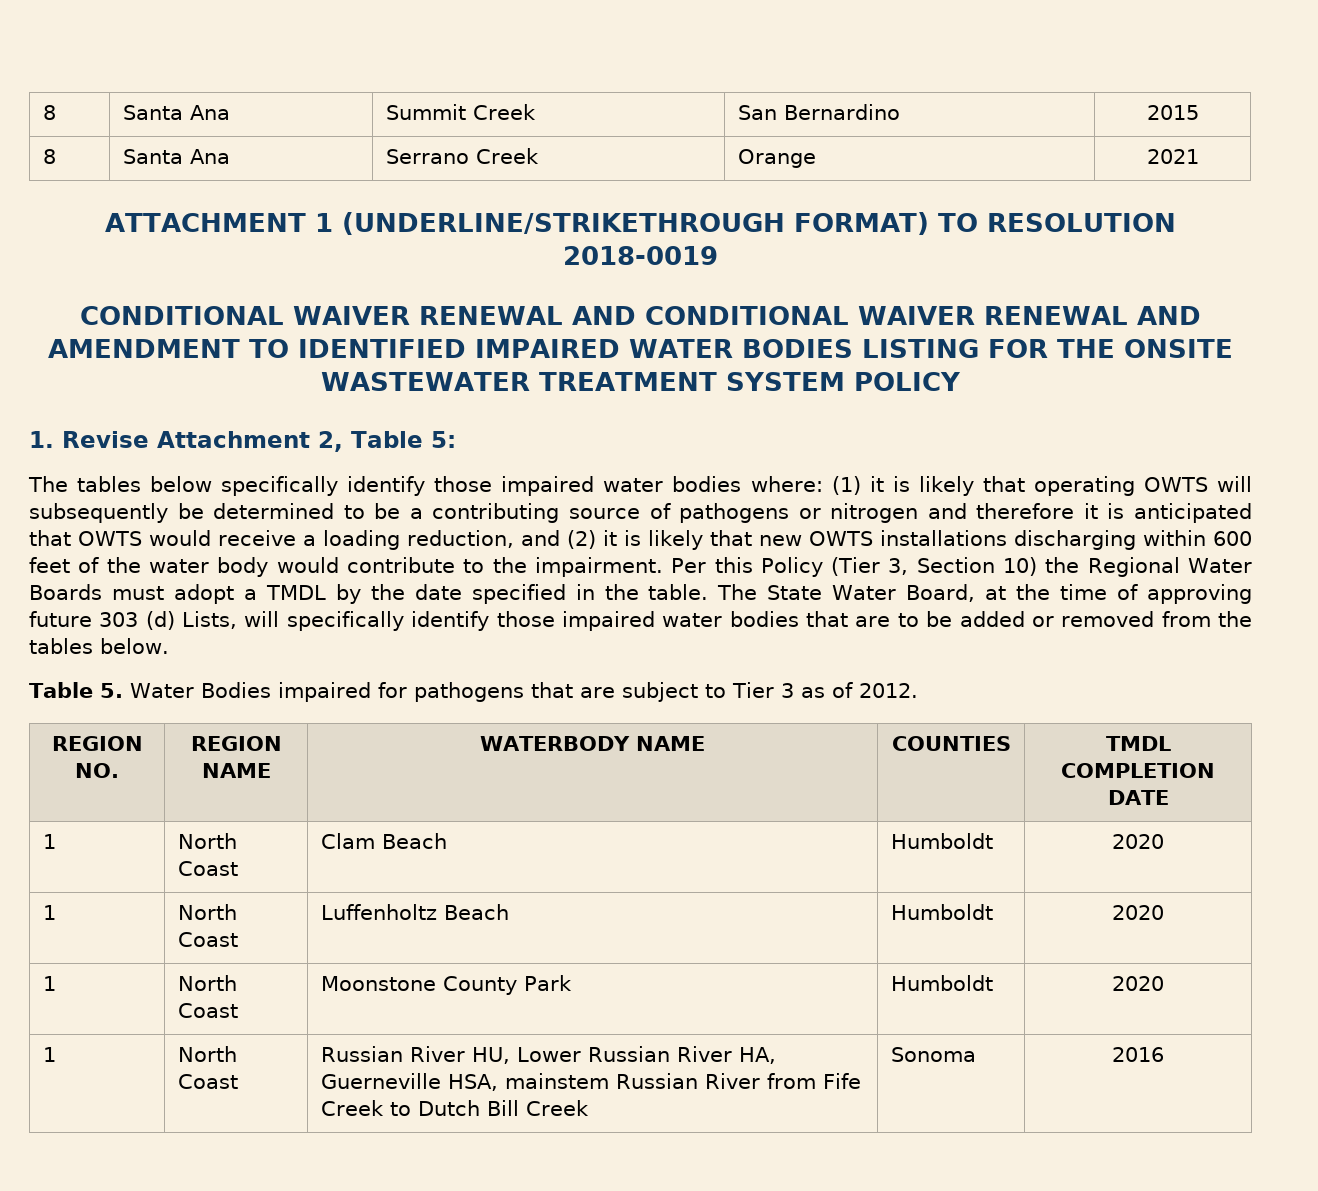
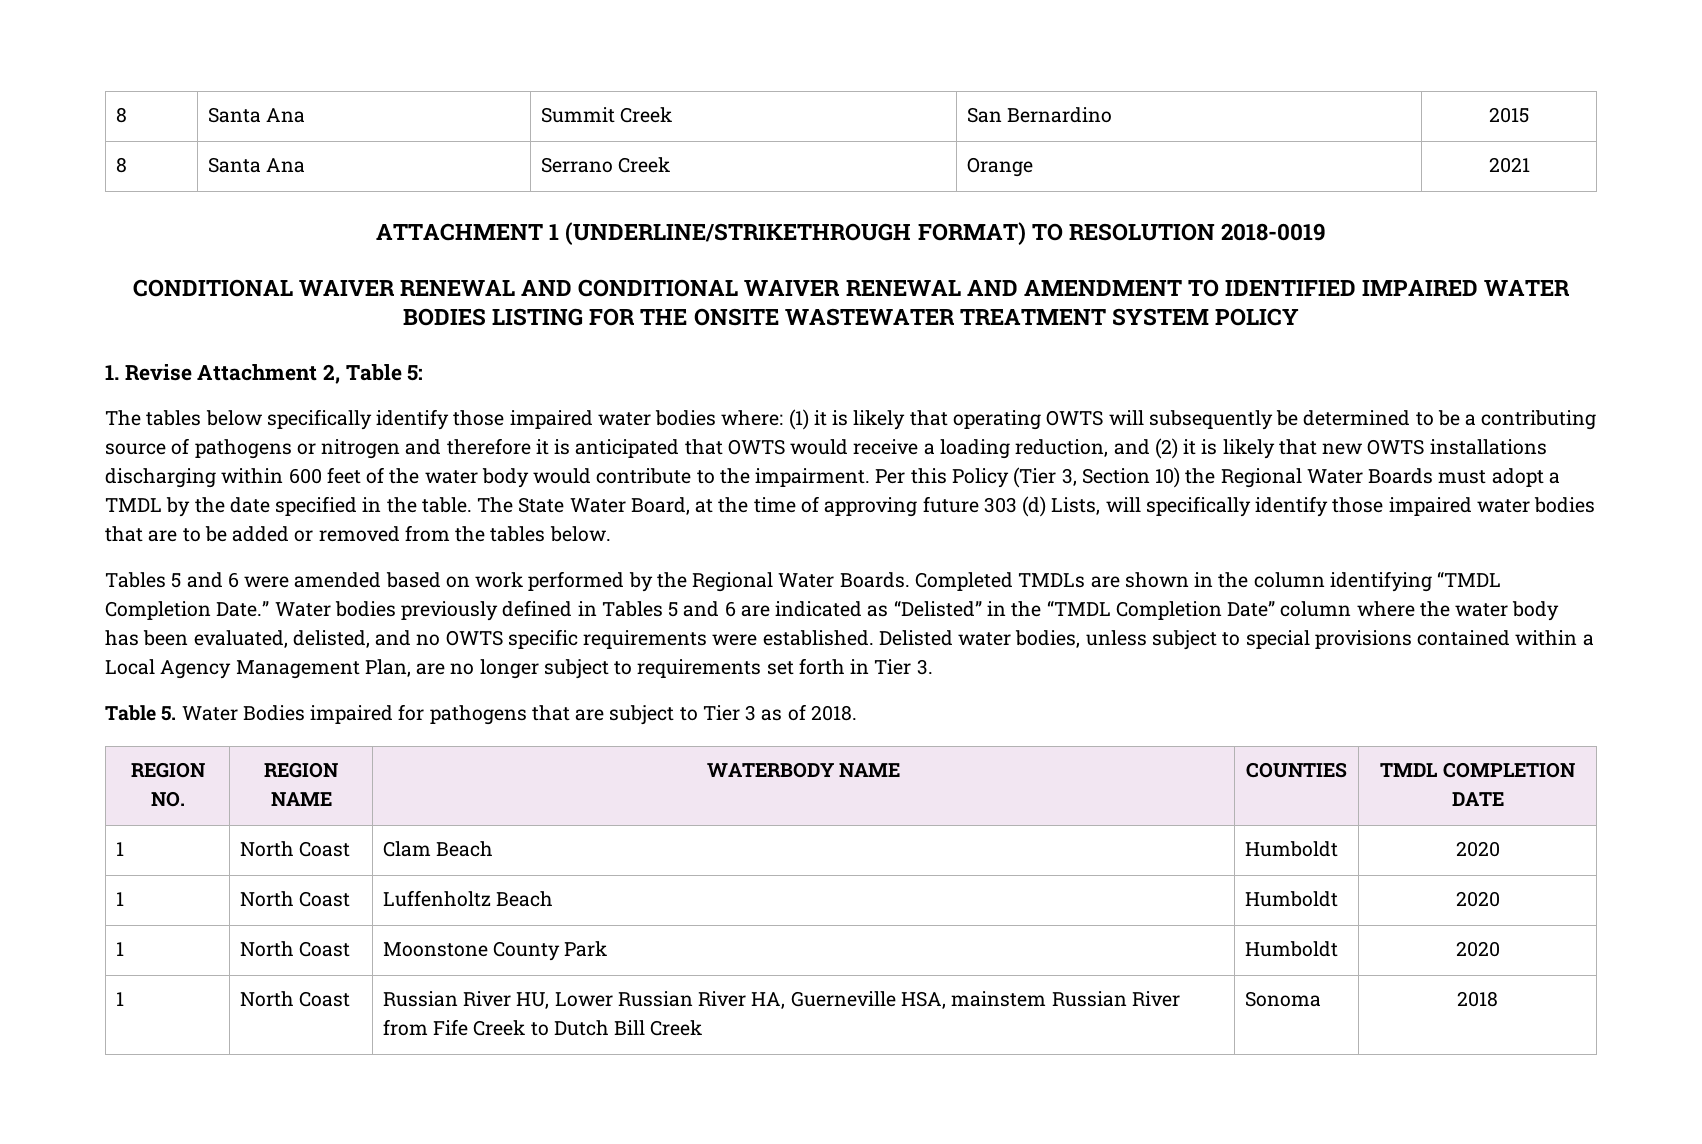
(169, 646) none -> [105,571,1502,592] [105,600,1560,621] [105,629,1594,650] [105,658,933,679] // Tables 5 and 6 were amended based on work performed by the Regional Water Boards. Completed TMDLs are shown in the column identifying “TMDL Completion Date.” Water bodies previously defined in Tables 5 and 6 are indicated as “Delisted” in the “TMDL Completion Date” column where the water body has been evaluated, delisted, and no OWTS specific requirements were established. Delisted water bodies, unless subject to special provisions contained within a Local Agency Management Plan, are no longer subject to requirements set forth in Tier 3.
[858,683,918,698] 2012. -> [810,705,857,721] 2018.
[1112,1047,1164,1062] 2016 -> [1457,991,1498,1007] 2018

